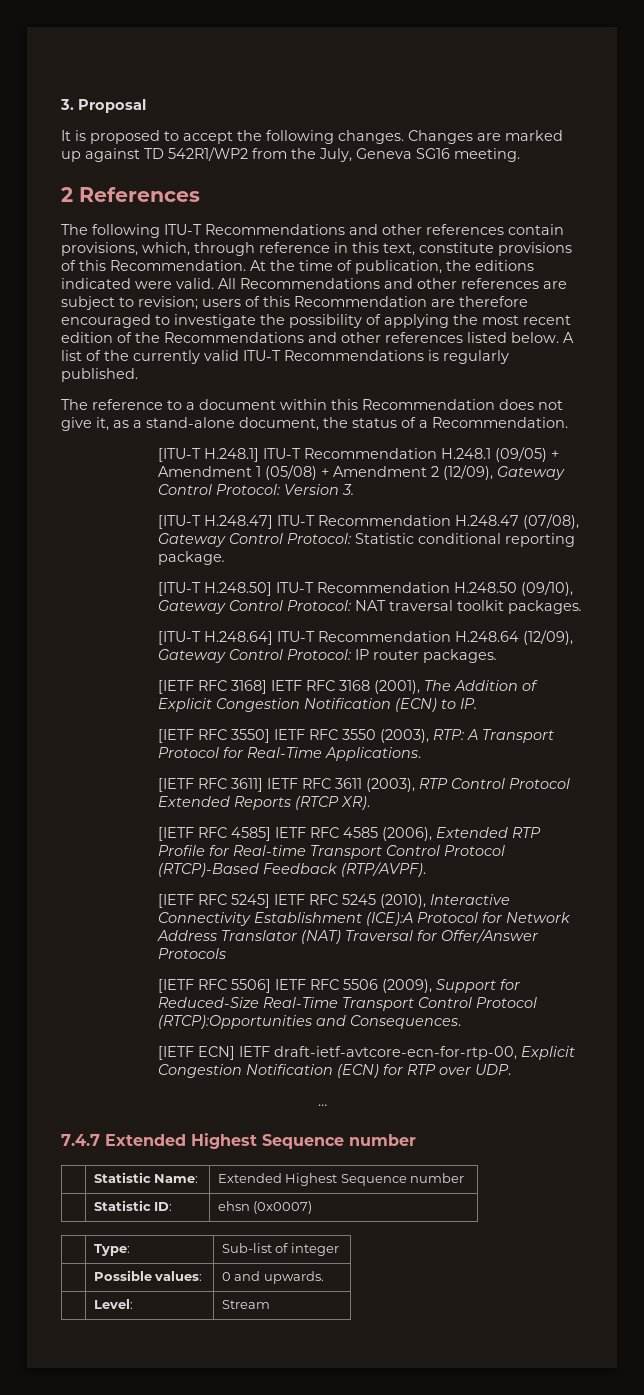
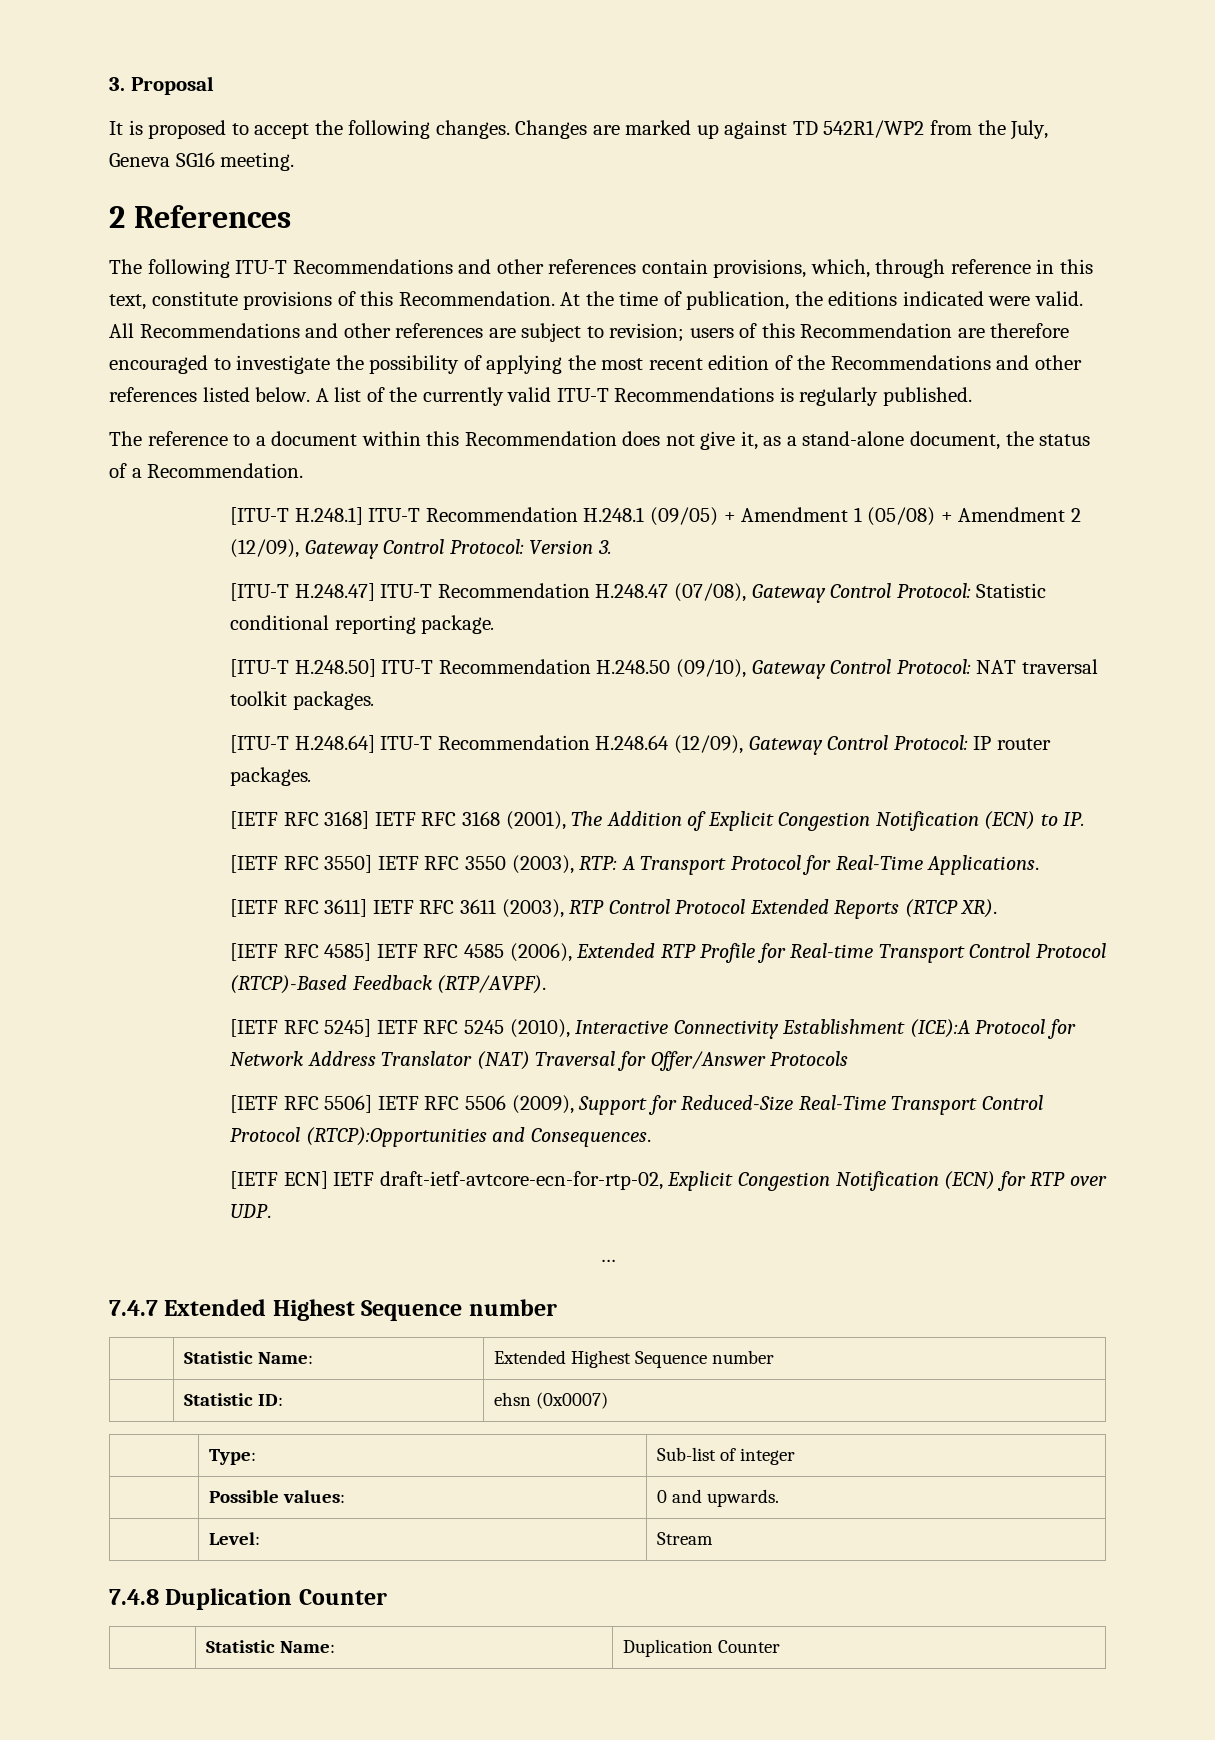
[274,1046,518,1060] draft-ietf-avtcore-ecn-for-rtp-00, -> [379,1171,663,1190] draft-ietf-avtcore-ecn-for-rtp-02,
(270, 1304) none -> [109,1588,387,1610] [205,1640,335,1653] [622,1639,780,1657] // 7.4.8 Duplication Counter // | Statistic Name: | Duplication Counter

